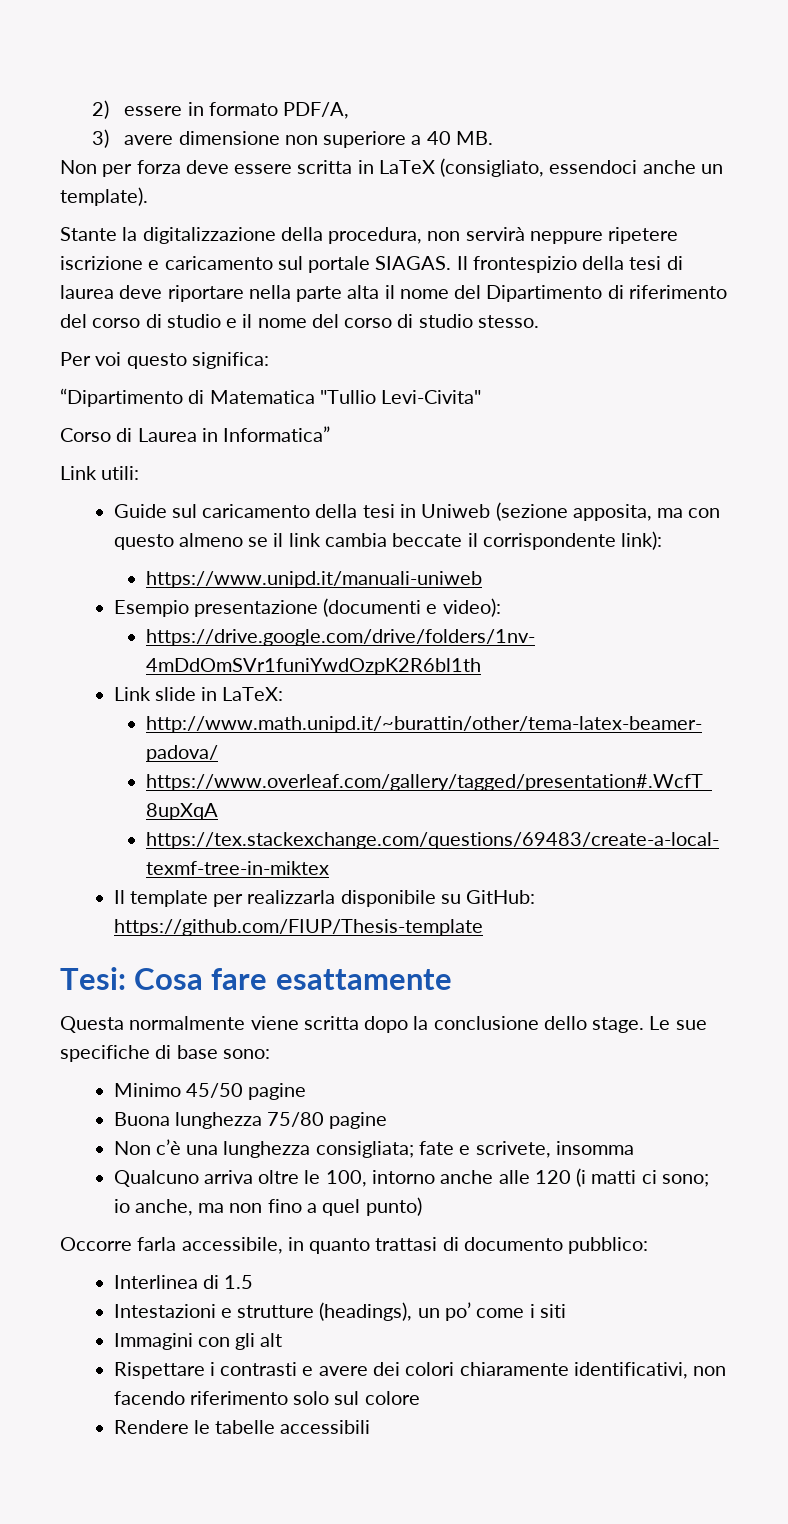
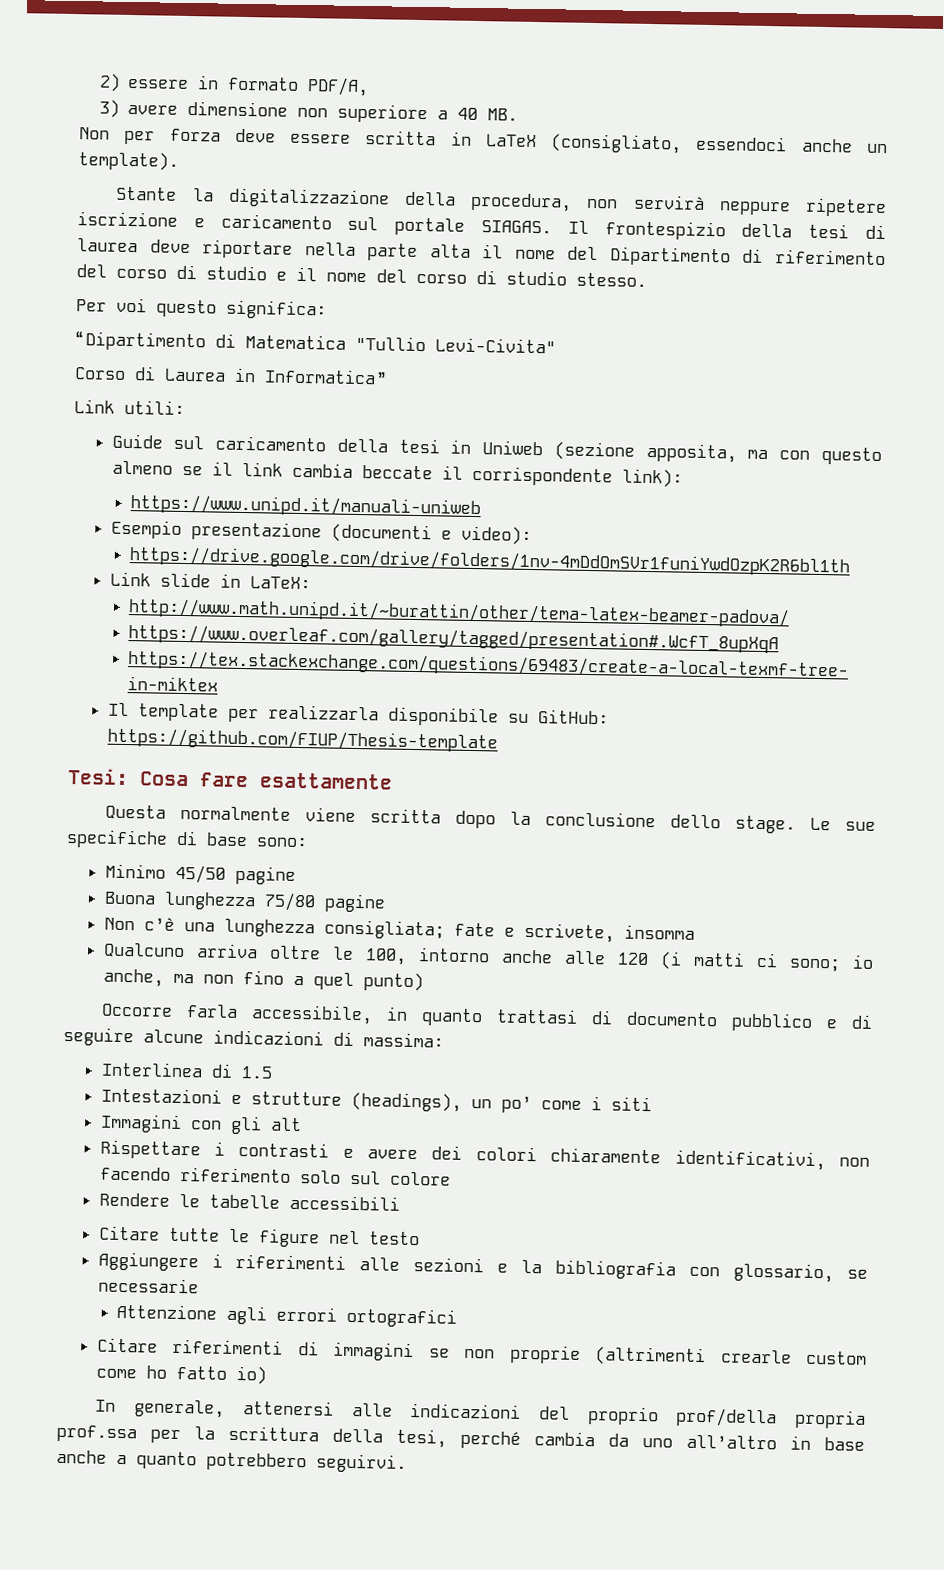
[568,1237,649,1254] pubblico: -> [731,1012,874,1032] [63,1026,444,1048] pubblico e di seguire alcune indicazioni di massima:
(371, 1427) none -> [98,1225,420,1248] [97,1251,869,1283] [97,1277,199,1294] [116,1303,458,1328] [96,1337,867,1367] [95,1365,267,1385] [95,1399,866,1429] [56,1424,865,1451] [56,1449,407,1473] // Citare tutte le figure nel testo // Aggiungere i riferimenti alle sezioni e la bibliografia con glossario, se necessarie // Attenzione agli errori ortografici // Citare riferimenti di immagini se non proprie (altrimenti crearle custom come ho fatto io) // In generale, attenersi alle indicazioni del proprio prof/della propria prof.ssa per la scrittura della tesi, perché cambia da uno all’altro in base anche a quanto potrebbero seguirvi.

